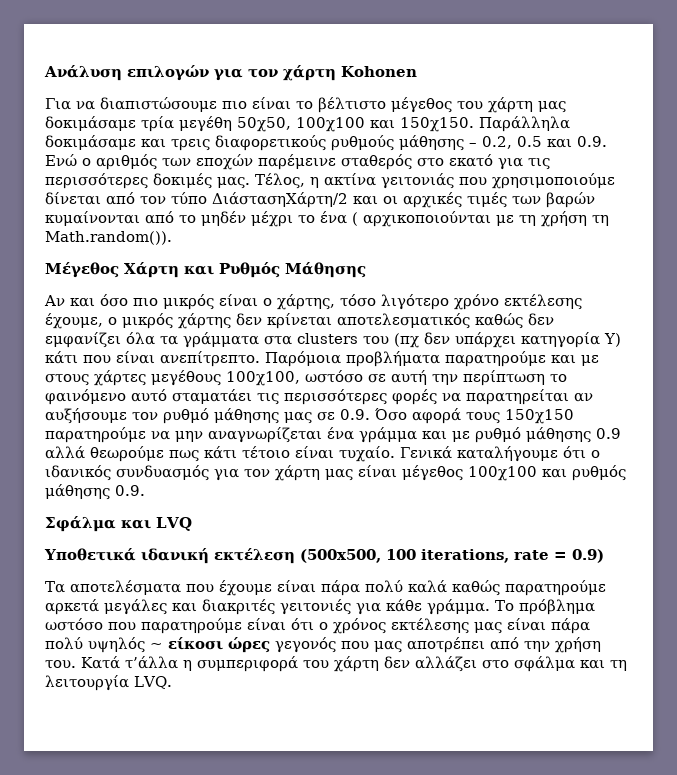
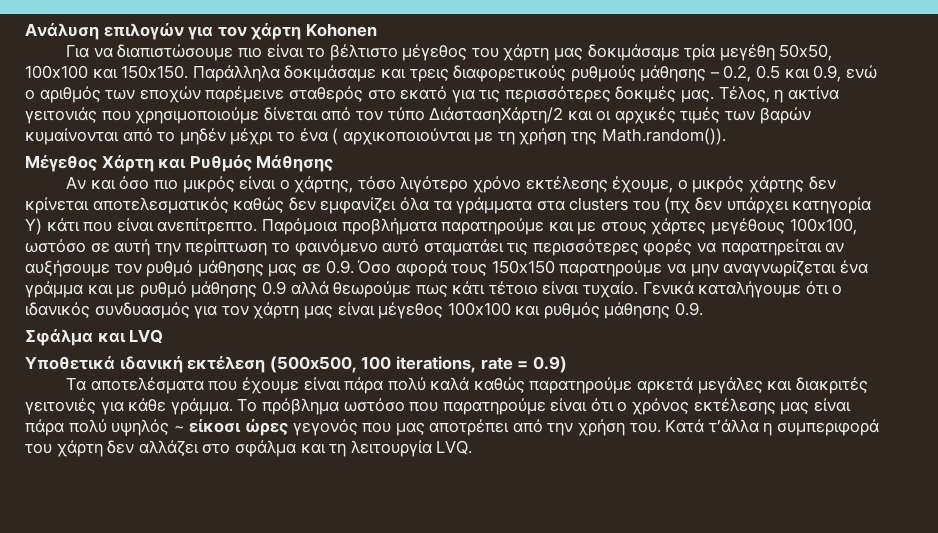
[237,117,474,132] 50χ50, 100χ100 και 150χ150. -> [779,44,833,61] [25,65,189,79] 50x50, 100x100 και 150x150.
[577,136,607,147] [45,154,77,167] 0.9. Ενώ -> [813,65,877,82] 0.9, ενώ
[592,215,609,226] τη -> [571,131,598,145] της
[226,371,300,386] 100χ100, -> [789,218,857,235] 100x100,
[505,409,574,424] 150χ150 -> [491,260,555,274] 150x150
[468,466,537,481] 100χ100 -> [447,302,511,316] 100x100

